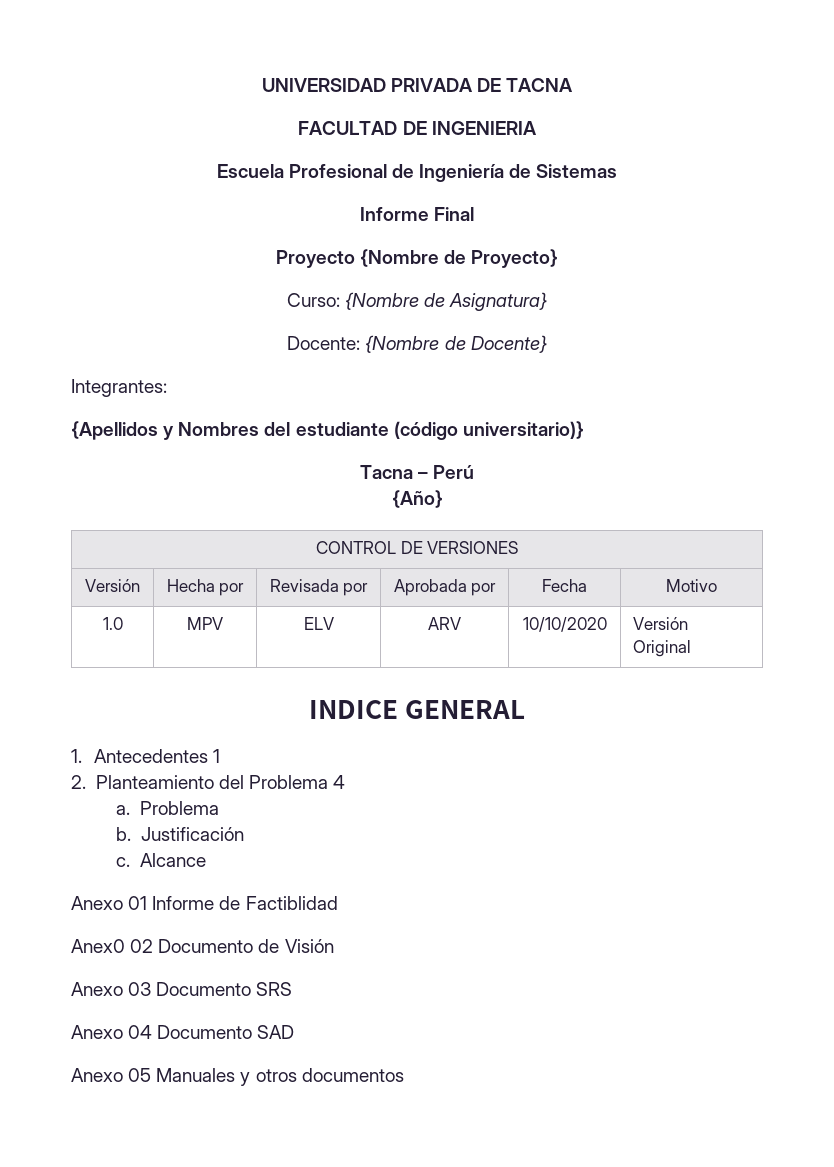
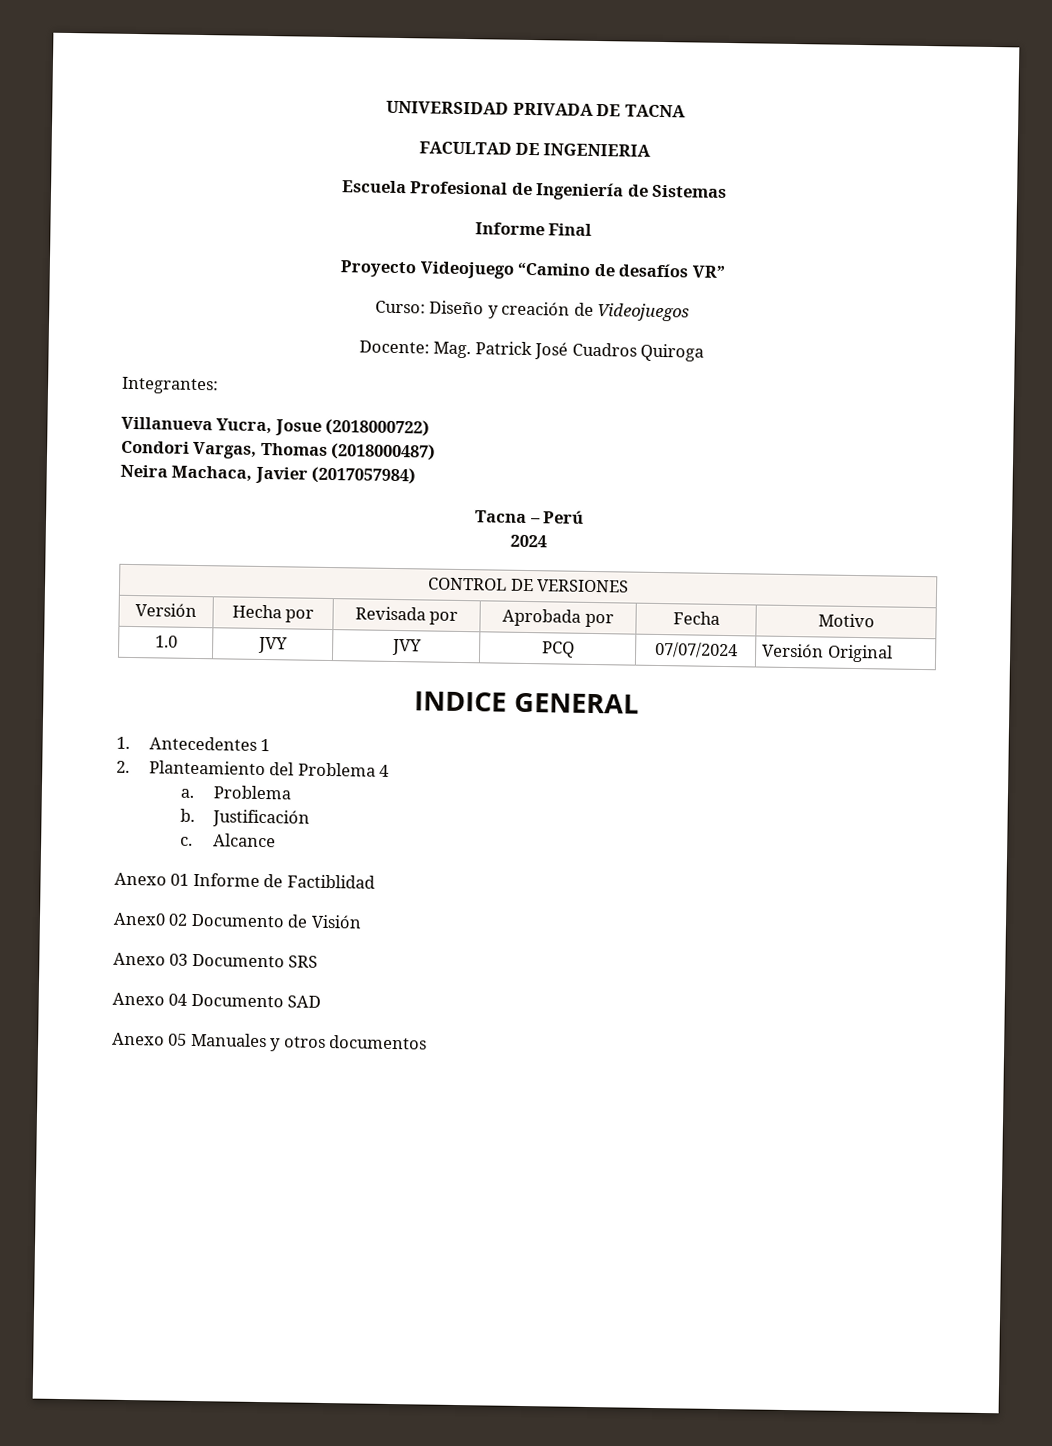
[359,249,559,268] [286,292,548,311] [287,335,547,353] [71,379,167,397] [71,421,584,440] {Nombre de Proyecto} // Curso: {Nombre de Asignatura} // Docente: {Nombre de Docente} // Integrantes: // {Apellidos y Nombres del estudiante (código universitario)} -> [419,261,725,279] [374,300,691,322] [358,340,705,362] [121,376,219,395] [121,416,431,437] [121,440,437,461] [120,464,417,485] Videojuego “Camino de desafíos VR” // Curso: Diseño y creación de Videojuegos // Docente: Mag. Patrick José Cuadros Quiroga // Integrantes: // Villanueva Yucra, Josue (2018000722) // Condori Vargas, Thomas (2018000487) // Neira Machaca, Javier (2017057984)
[391,490,443,508] {Año} -> [510,534,547,548] 2024
[187,617,223,630] [303,617,334,630] [428,617,461,630] [522,617,607,632] MPV | ELV | ARV | 10/10/2020 -> [258,636,288,654] [391,638,422,656] [541,641,575,658] [654,641,738,659] JVY | JVY | PCQ | 07/07/2024

